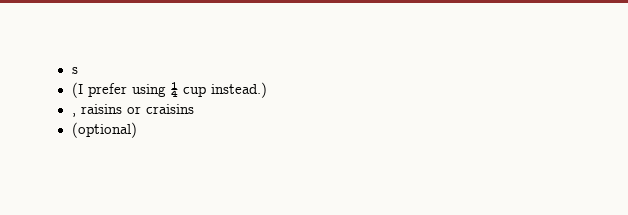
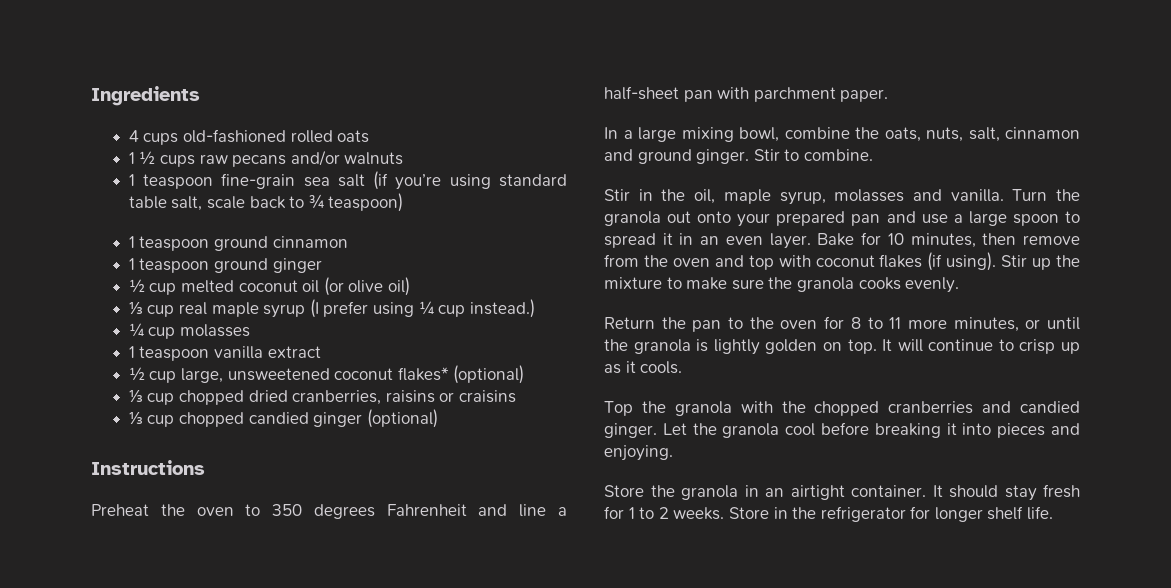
[71,67,78,74] s // -> [91,86,200,106] [128,129,370,145] [128,150,404,167] [128,171,567,190] [128,193,404,212] [128,236,348,251] [128,258,322,273] [128,277,410,296] [128,302,306,318] Ingredients // 4 cups old-fashioned rolled oats // 1 ½ cups raw pecans and/or walnuts // 1 teaspoon fine-grain sea salt (if you’re using standard table salt, scale back to ¾ teaspoon) // 1 teaspoon ground cinnamon // 1 teaspoon ground ginger // ½ cup melted coconut oil (or olive oil) // ⅓ cup real maple syrup
[71,104,194,117] [71,122,137,138] , raisins or craisins // (optional) -> [128,323,251,339] [128,346,321,361] [128,365,525,384] [128,390,516,405] [128,409,438,428] [91,460,205,475] [91,504,567,519] [604,86,889,102] [604,127,1080,142] [604,149,873,164] [604,189,1080,205] [604,211,1080,227] [604,232,1080,249] [604,252,1080,271] [604,277,960,293] [604,316,1080,332] [604,339,1080,355] [604,361,683,374] [604,401,1080,416] [604,422,1080,438] [604,445,673,461] [604,484,1080,501] [604,506,1054,522] ¼ cup molasses // 1 teaspoon vanilla extract // ½ cup large, unsweetened coconut flakes* (optional) // ⅓ cup chopped dried cranberries, raisins or craisins // ⅓ cup chopped candied ginger (optional) // Instructions // Preheat the oven to 350 degrees Fahrenheit and line a half-sheet pan with parchment paper. // In a large mixing bowl, combine the oats, nuts, salt, cinnamon and ground ginger. Stir to combine. // Stir in the oil, maple syrup, molasses and vanilla. Turn the granola out onto your prepared pan and use a large spoon to spread it in an even layer. Bake for 10 minutes, then remove from the oven and top with coconut flakes (if using). Stir up the mixture to make sure the granola cooks evenly. // Return the pan to the oven for 8 to 11 more minutes, or until the granola is lightly golden on top. It will continue to crisp up as it cools. // Top the granola with the chopped cranberries and candied ginger. Let the granola cool before breaking it into pieces and enjoying. // Store the granola in an airtight container. It should stay fresh for 1 to 2 weeks. Store in the refrigerator for longer shelf life.

